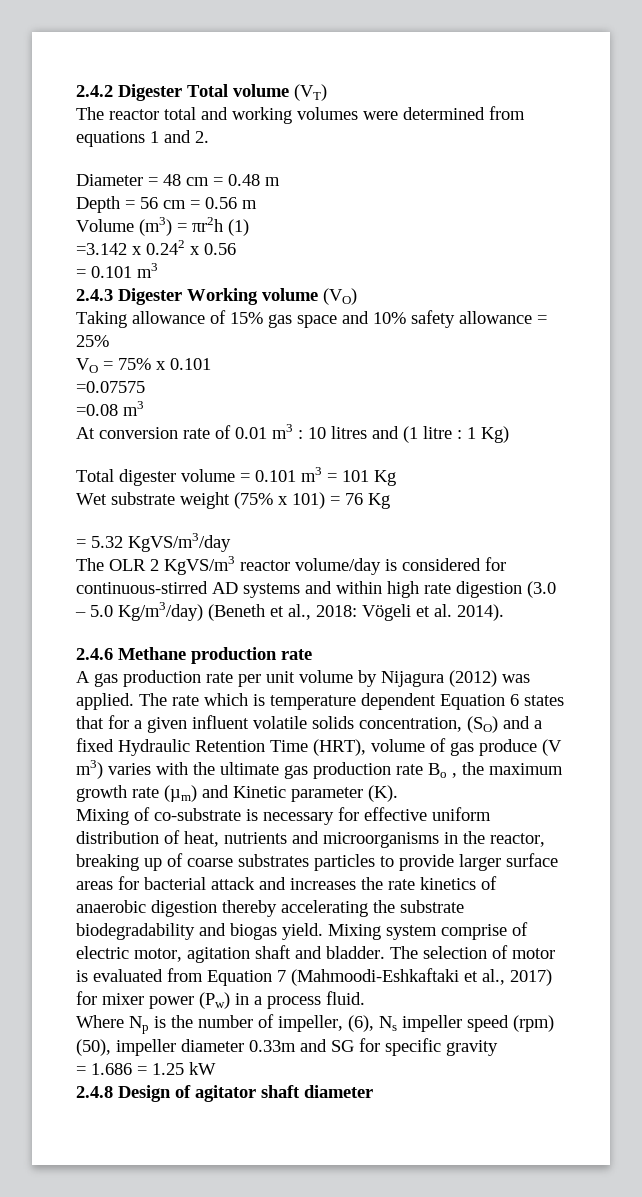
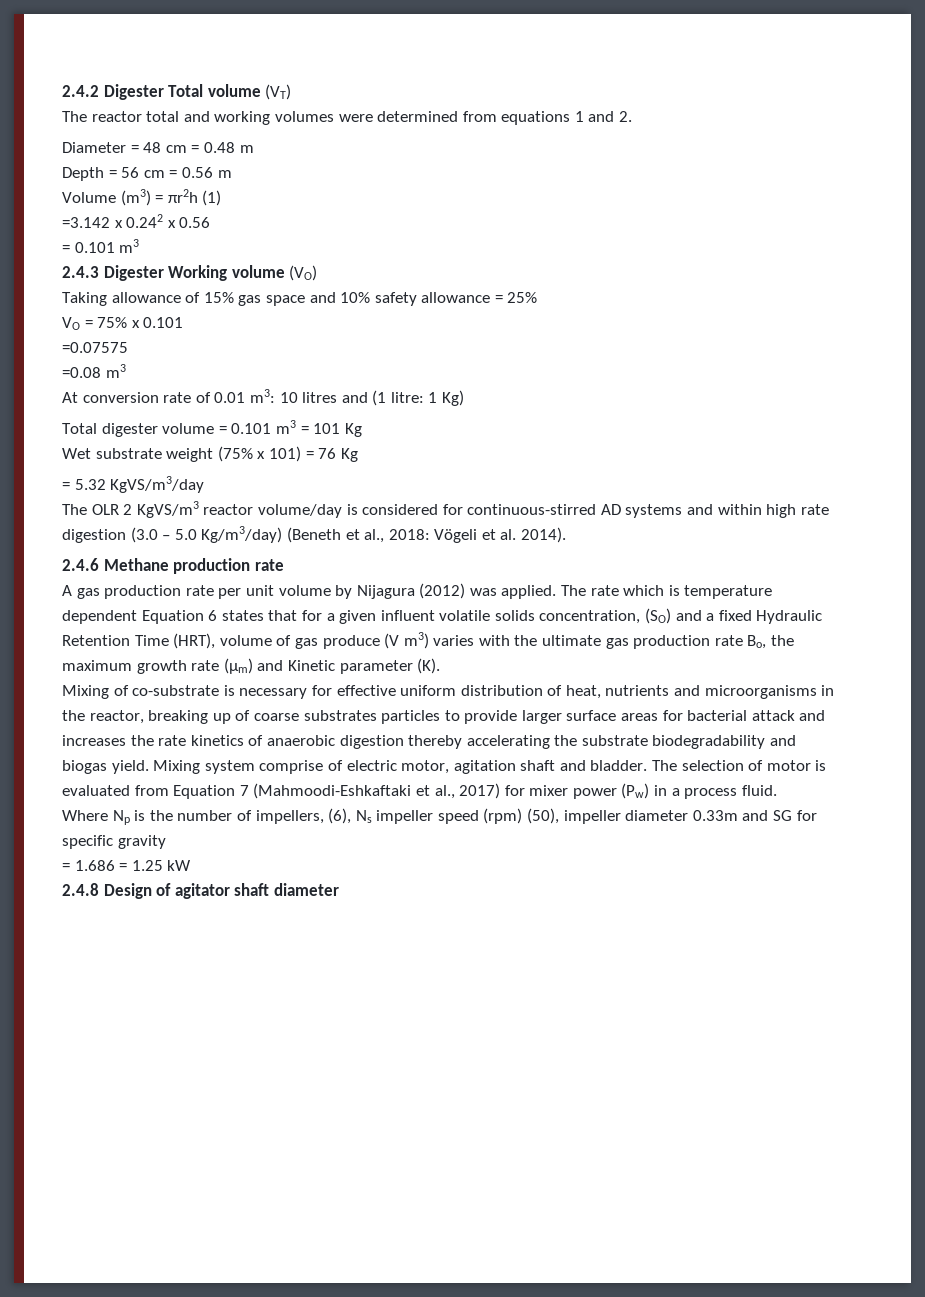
[272,424,303,439] m3 : -> [249,389,275,403] m3:
[423,426,462,439] litre : -> [390,392,424,403] litre:
[428,763,457,778] Bo , -> [747,635,767,649] Bo,
[278,1015,343,1032] impeller, -> [255,810,324,824] impellers,

